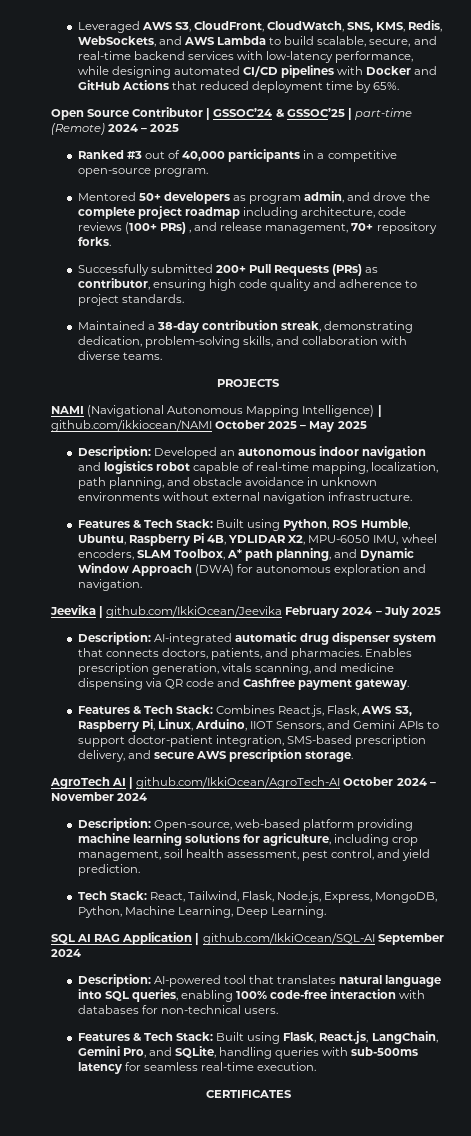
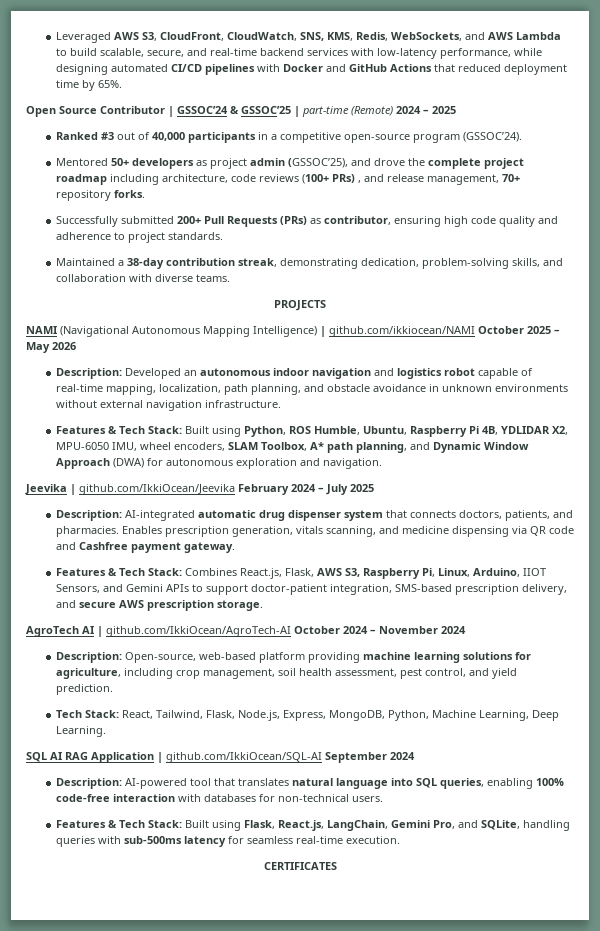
[153,168,208,177] program. -> [412,132,522,143] program (GSSOC’24).
[249,191,345,204] program admin, -> [209,158,348,169] project admin (GSSOC’25),
[337,421,367,429] 2025 -> [52,342,76,350] 2026

